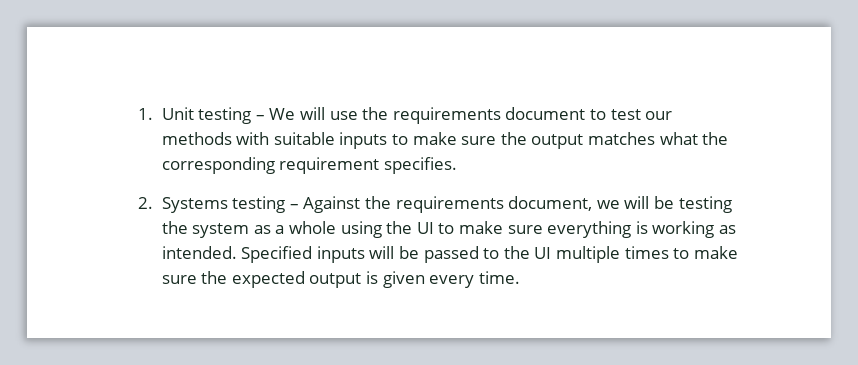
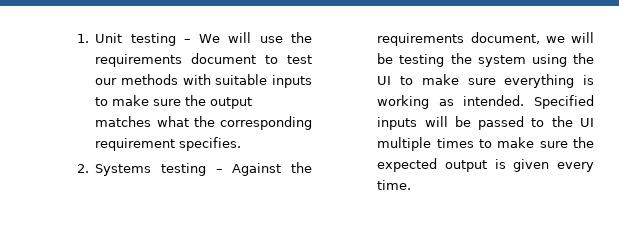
[253,221,336,234] as a whole -> (526, 61) none

